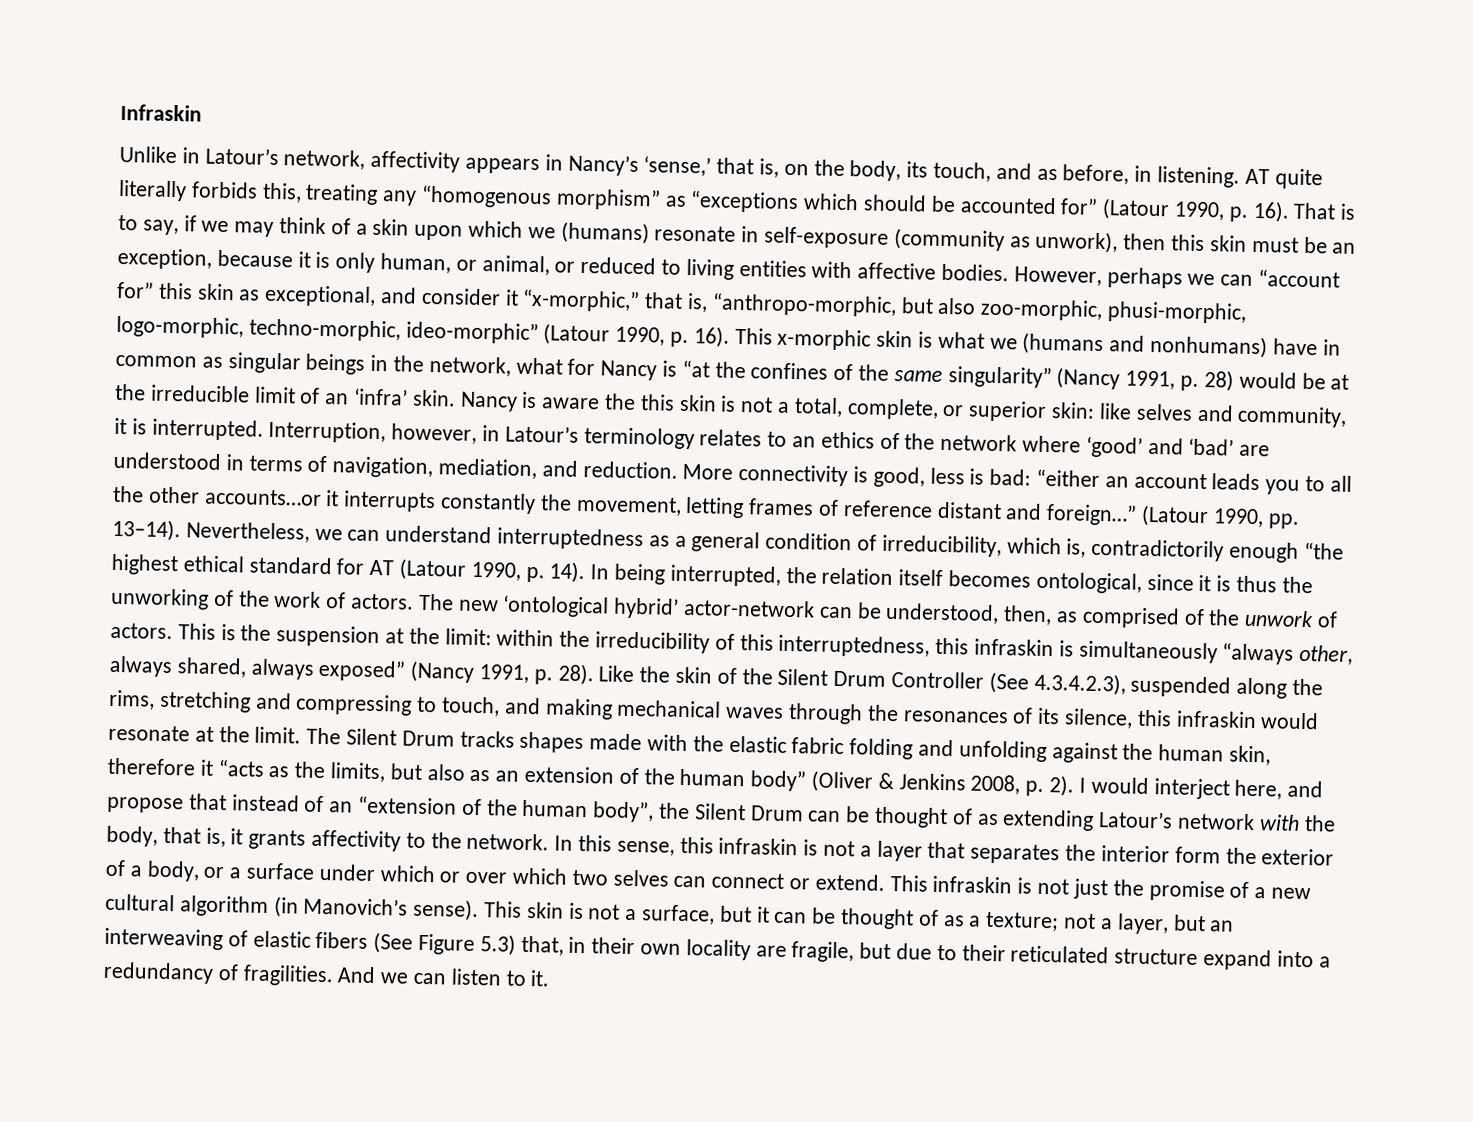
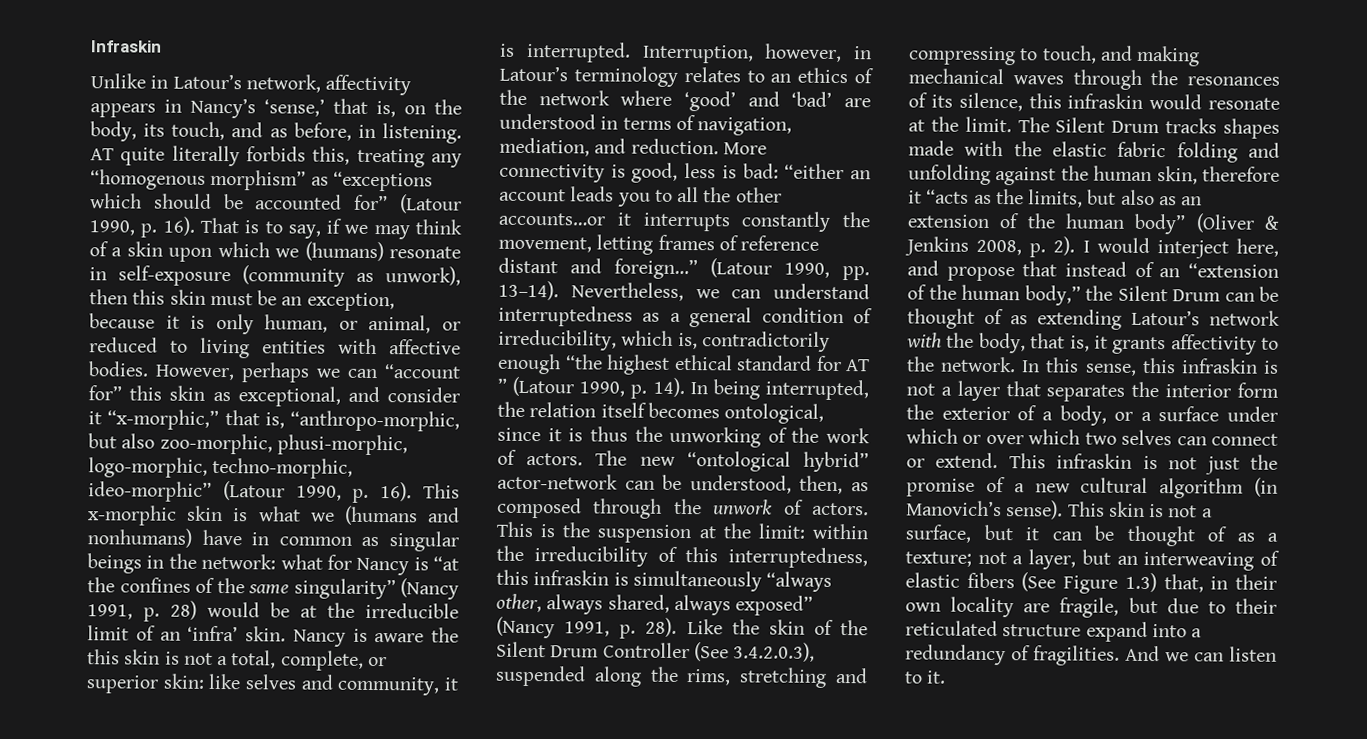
[428,356,511,377] network, -> [201,553,277,570] network:
(395, 567) none -> [497,377,507,393] ”
[502,595,680,619] ‘ontological hybrid’ -> [686,451,869,473] “ontological hybrid”
[1081,606,1205,629] comprised of -> [497,497,663,519] composed through
[1033,672,1126,696] 4.3.4.2.3), -> [733,642,816,662] 3.4.2.0.3),
[592,801,655,823] body”, -> [1024,285,1081,306] body,”
[479,934,516,956] 5.3) -> [1124,572,1157,593] 1.3)

